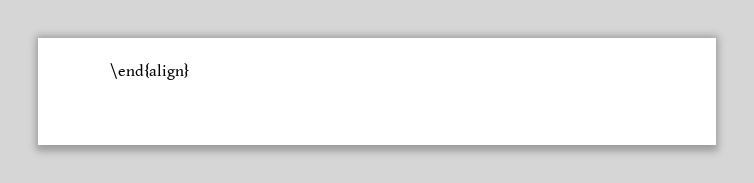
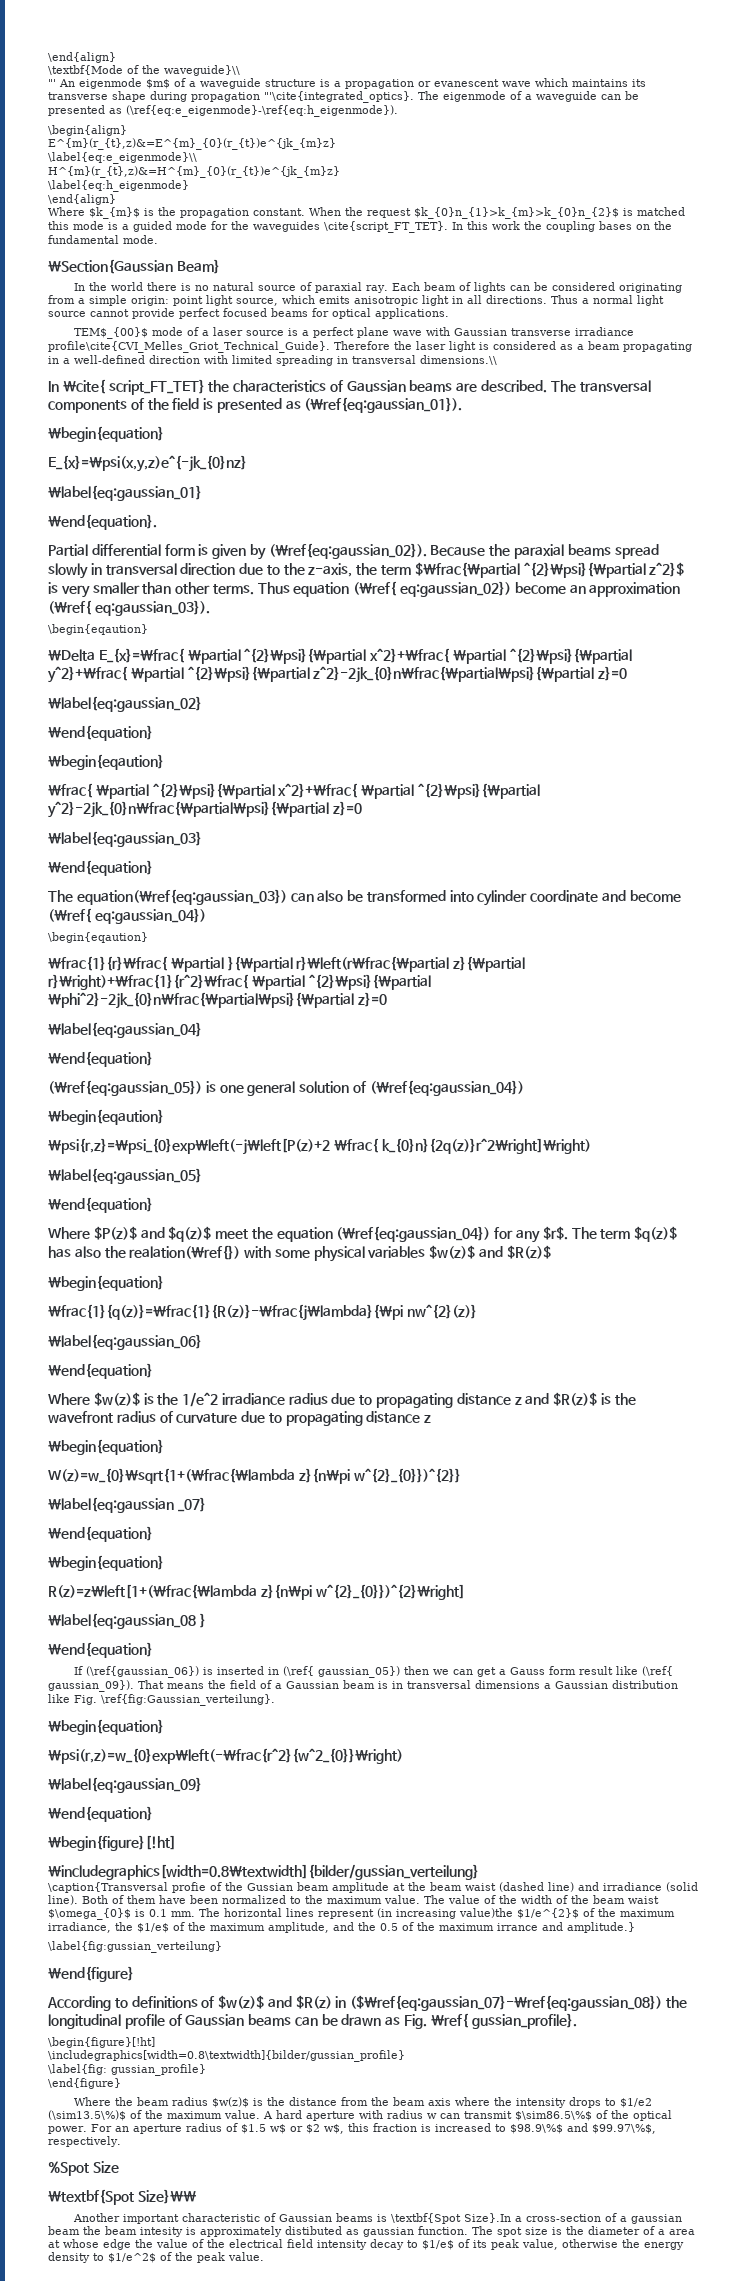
[110,63,189,80] \end{align} -> [48,52,116,63] [48,65,240,76] [48,78,646,89] [48,91,639,103] [48,105,398,117] [48,125,127,136] [48,138,336,150] [48,152,197,164] [48,166,340,178] [48,180,189,192] [48,194,116,205] [48,207,685,219] [48,221,672,233] [48,235,158,244] [48,259,220,274] [74,282,683,293] [48,295,664,306] [48,308,449,319] [74,327,635,339] [48,341,692,353] [48,355,497,366] [48,379,651,395] [48,397,463,413] [48,426,164,442] [48,455,247,472] [48,485,202,501] [48,514,157,530] [48,543,659,560] [48,562,685,579] [48,581,681,598] [48,600,210,616] [48,624,148,635] [48,648,632,664] [47,666,628,683] [48,696,202,712] [48,725,153,741] [48,754,164,770] [48,783,540,799] [47,801,362,818] [48,831,202,847] [48,860,153,876] [48,889,681,906] [48,908,206,924] [48,932,148,943] [48,956,526,972] [48,974,431,990] [48,992,387,1009] [48,1022,202,1038] [48,1051,153,1067] [48,1080,524,1096] [48,1109,164,1125] [48,1138,591,1155] [48,1168,202,1184] [48,1197,153,1213] [48,1226,678,1243] [48,1245,551,1262] [48,1275,164,1291] [48,1304,477,1321] [48,1334,202,1350] [48,1363,153,1379] [48,1392,636,1408] [48,1411,432,1426] [48,1439,164,1455] [48,1468,461,1484] [48,1497,206,1513] [48,1526,153,1542] [48,1555,164,1571] [48,1584,465,1600] [48,1613,206,1629] [48,1642,153,1658] [74,1666,674,1678] [48,1680,678,1692] [48,1694,275,1706] [48,1719,164,1735] [48,1748,403,1764] [48,1777,202,1793] [48,1806,153,1822] [48,1835,176,1851] [48,1864,479,1880] [48,1882,698,1893] [48,1895,659,1905] [48,1908,675,1920] [48,1922,635,1933] [48,1941,222,1953] [48,1966,134,1982] [47,1995,688,2011] [48,2013,577,2029] [48,2037,155,2048] [48,2050,405,2062] [48,2064,206,2076] [48,2078,121,2089] [74,2097,653,2108] [48,2110,672,2121] [48,2123,656,2134] [48,2136,121,2147] [48,2161,119,2176] [48,2189,197,2205] [73,2213,683,2224] [48,2226,695,2237] [48,2239,684,2250] [48,2252,264,2263] \end{align} // \textbf{Mode of the waveguide}\\ // "' An eigenmode $m$ of a waveguide structure is a propagation or evanescent wave which maintains its transverse shape during propagation "'\cite{integrated_optics}. The eigenmode of a waveguide can be presented as (\ref{eq:e_eigenmode}-\ref{eq:h_eigenmode}). // \begin{align} // E^{m}(r_{t},z)&=E^{m}_{0}(r_{t})e^{jk_{m}z} // \label{eq:e_eigenmode}\\ // H^{m}(r_{t},z)&=H^{m}_{0}(r_{t})e^{jk_{m}z} // \label{eq:h_eigenmode} // \end{align} // Where $k_{m}$ is the propagation constant. When the request $k_{0}n_{1}>k_{m}>k_{0}n_{2}$ is matched this mode is a guided mode for the waveguides \cite{script_FT_TET}. In this work the coupling bases on the fundamental mode. // \Section{Gaussian Beam} // In the world there is no natural source of paraxial ray. Each beam of lights can be considered originating from a simple origin: point light source, which emits anisotropic light in all directions. Thus a normal light source cannot provide perfect focused beams for optical applications. // TEM$_{00}$ mode of a laser source is a perfect plane wave with Gaussian transverse irradiance profile\cite{CVI_Melles_Griot_Technical_Guide}. Therefore the laser light is considered as a beam propagating in a well-defined direction with limited spreading in transversal dimensions.\\ // In \cite{ script_FT_TET} the characteristics of Gaussian beams are described. The transversal components of the field is presented as (\ref{eq:gaussian_01}). // \begin{equation} // E_{x}=\psi(x,y,z)e^{-jk_{0}nz} // \label{eq:gaussian_01} // \end{equation}. // Partial differential form is given by (\ref{eq:gaussian_02}). Because the paraxial beams spread slowly in transversal direction due to the z-axis, the term $\frac{\partial ^{2}\psi}{\partial z^2}$ is very smaller than other terms. Thus equation (\ref{ eq:gaussian_02}) become an approximation (\ref{ eq:gaussian_03}). // \begin{eqaution} // \Delta E_{x}=\frac{ \partial ^{2}\psi}{\partial x^2}+\frac{ \partial ^{2}\psi}{\partial y^2}+\frac{ \partial ^{2}\psi}{\partial z^2}-2jk_{0}n\frac{\partial\psi}{\partial z}=0 // \label{eq:gaussian_02} // \end{equation} // \begin{eqaution} // \frac{ \partial ^{2}\psi}{\partial x^2}+\frac{ \partial ^{2}\psi}{\partial y^2}-2jk_{0}n\frac{\partial\psi}{\partial z}=0 // \label{eq:gaussian_03} // \end{equation} // The equation(\ref{eq:gaussian_03}) can also be transformed into cylinder coordinate and become (\ref{ eq:gaussian_04}) // \begin{eqaution} // \frac{1}{r}\frac{ \partial }{\partial r}\left(r\frac{\partial z}{\partial r}\right)+\frac{1}{r^2}\frac{ \partial ^{2}\psi}{\partial \phi^2}-2jk_{0}n\frac{\partial\psi}{\partial z}=0 // \label{eq:gaussian_04} // \end{equation} // (\ref{eq:gaussian_05}) is one general solution of (\ref{eq:gaussian_04}) // \begin{eqaution} // \psi{r,z}=\psi_{0}exp\left(-j\left[P(z)+2 \frac{ k_{0}n}{2q(z)}r^2\right]\right) // \label{eq:gaussian_05} // \end{equation} // Where $P(z)$ and $q(z)$ meet the equation (\ref{eq:gaussian_04}) for any $r$. The term $q(z)$ has also the realation(\ref{}) with some physical variables $w(z)$ and $R(z)$ // \begin{equation} // \frac{1}{q(z)}=\frac{1}{R(z)}-\frac{j\lambda}{\pi nw^{2}(z)} // \label{eq:gaussian_06} // \end{equation} // Where $w(z)$ is the 1/e^2 irradiance radius due to propagating distance z and $R(z)$ is the wavefront radius of curvature due to propagating distance z // \begin{equation} // W(z)=w_{0}\sqrt{1+(\frac{\lambda z}{n\pi w^{2}_{0}})^{2}} // \label{eq:gaussian _07} // \end{equation} // \begin{equation} // R(z)=z\left[1+(\frac{\lambda z}{n\pi w^{2}_{0}})^{2}\right] // \label{eq:gaussian_08 } // \end{equation} // If (\ref{gaussian_06}) is inserted in (\ref{ gaussian_05}) then we can get a Gauss form result like (\ref{ gaussian_09}). That means the field of a Gaussian beam is in transversal dimensions a Gaussian distribution like Fig. \ref{fig:Gaussian_verteilung}. // \begin{equation} // \psi(r,z)=w_{0}exp\left(-\frac{r^2}{w^2_{0}}\right) // \label{eq:gaussian_09} // \end{equation} // \begin{figure}[!ht] // \includegraphics[width=0.8\textwidth]{bilder/gussian_verteilung} // \caption{Transversal profie of the Gussian beam amplitude at the beam waist (dashed line) and irradiance (solid line). Both of them have been normalized to the maximum value. The value of the width of the beam waist $\omega_{0}$ is 0.1 mm. The horizontal lines represent (in increasing value)the $1/e^{2}$ of the maximum irradiance, the $1/e$ of the maximum amplitude, and the 0.5 of the maximum irrance and amplitude.} // \label{fig:gussian_verteilung} // \end{figure} // According to definitions of $w(z)$ and $R(z) in ($\ref{eq:gaussian_07}-\ref{eq:gaussian_08}) the longitudinal profile of Gaussian beams can be drawn as Fig. \ref{ gussian_profile}. // \begin{figure}[!ht] // \includegraphics[width=0.8\textwidth]{bilder/gussian_profile} // \label{fig: gussian_profile} // \end{figure} // Where the beam radius $w(z)$ is the distance from the beam axis where the intensity drops to $1/e2 (\sim13.5\%)$ of the maximum value. A hard aperture with radius w can transmit $\sim86.5\%$ of the optical power. For an aperture radius of $1.5 w$ or $2 w$, this fraction is increased to $98.9\%$ and $99.97\%$, respectively. // %Spot Size // \textbf{Spot Size}\\ // Another important characteristic of Gaussian beams is \textbf{Spot Size}.In a cross-section of a gaussian beam the beam intesity is approximately distibuted as gaussian function. The spot size is the diameter of a area at whose edge the value of the electrical field intensity decay to $1/e$ of its peak value, otherwise the energy density to $1/e^2$ of the peak value.

